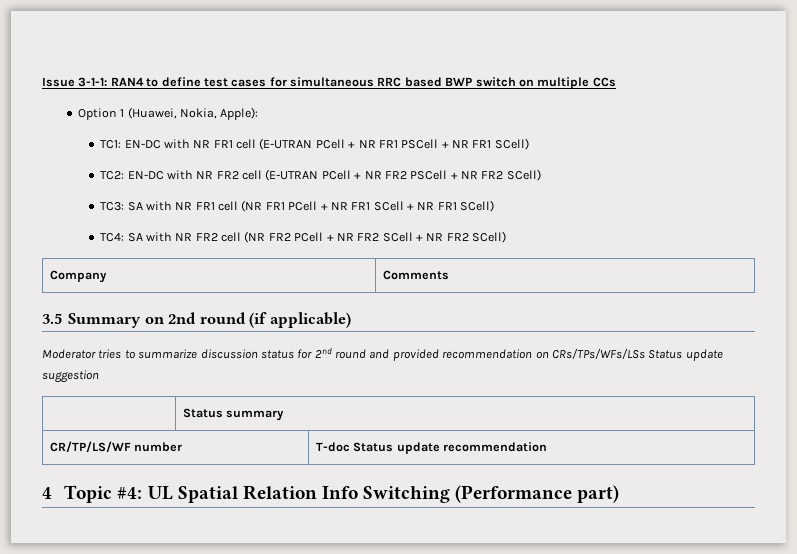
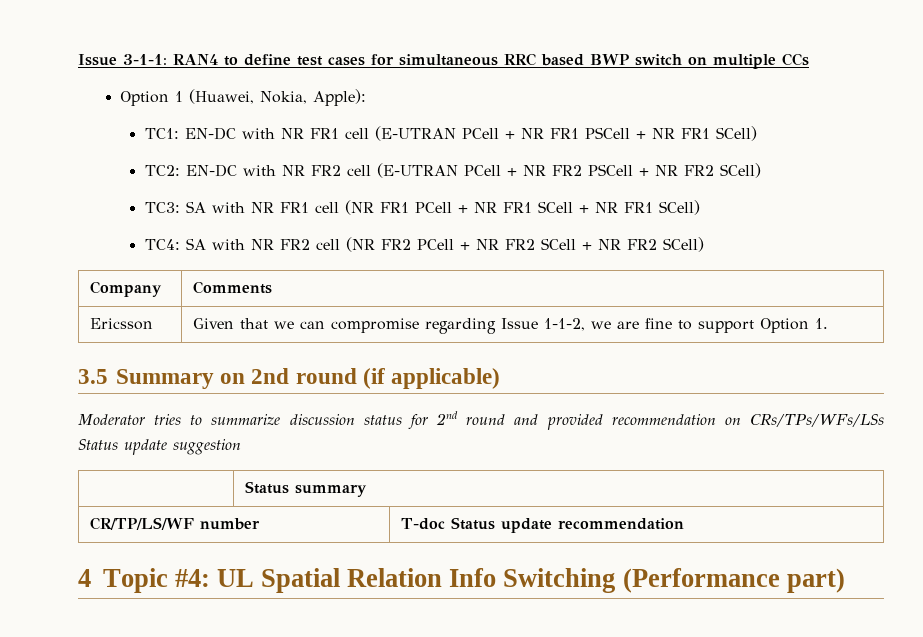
(449, 275) none -> [90,318,154,330] [193,318,829,334] // Ericsson | Given that we can compromise regarding Issue 1-1-2, we are fine to support Option 1.

